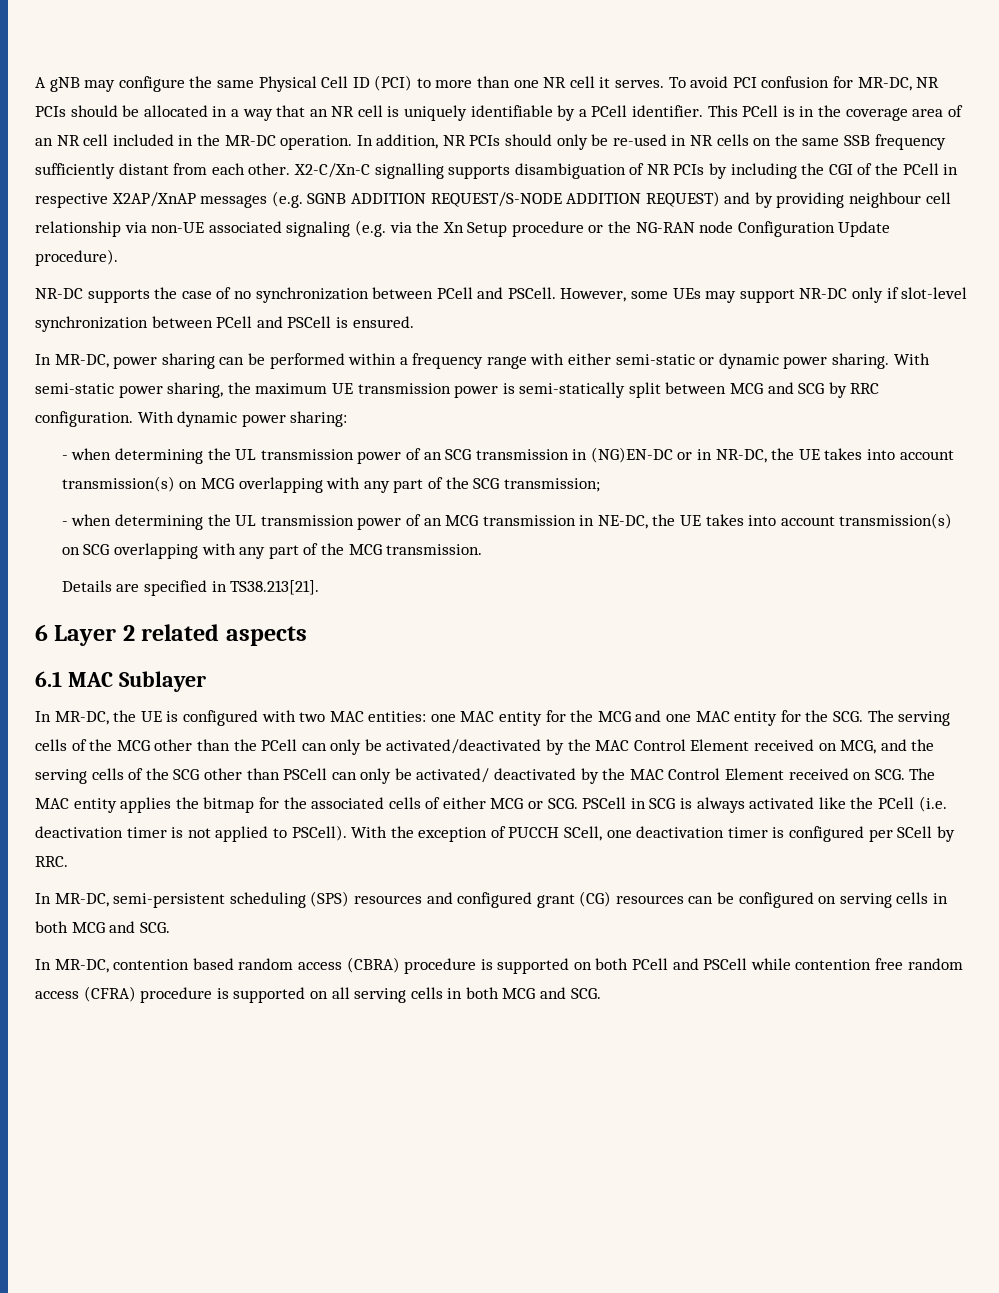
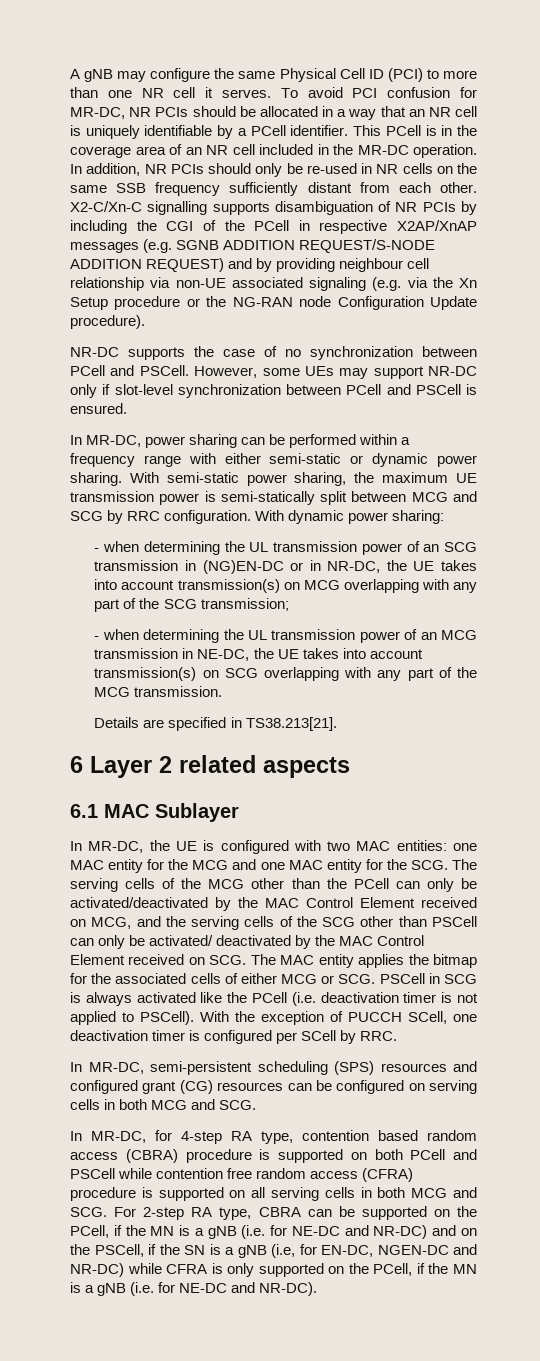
(109, 966) none -> [155,1130,293,1144] for 4-step RA type,
(601, 993) none -> [114,1206,478,1220] [70,1225,478,1239] [70,1244,477,1258] [70,1263,478,1277] [70,1282,318,1296] For 2-step RA type, CBRA can be supported on the PCell, if the MN is a gNB (i.e. for NE-DC and NR-DC) and on the PSCell, if the SN is a gNB (i.e, for EN-DC, NGEN-DC and NR-DC) while CFRA is only supported on the PCell, if the MN is a gNB (i.e. for NE-DC and NR-DC).

